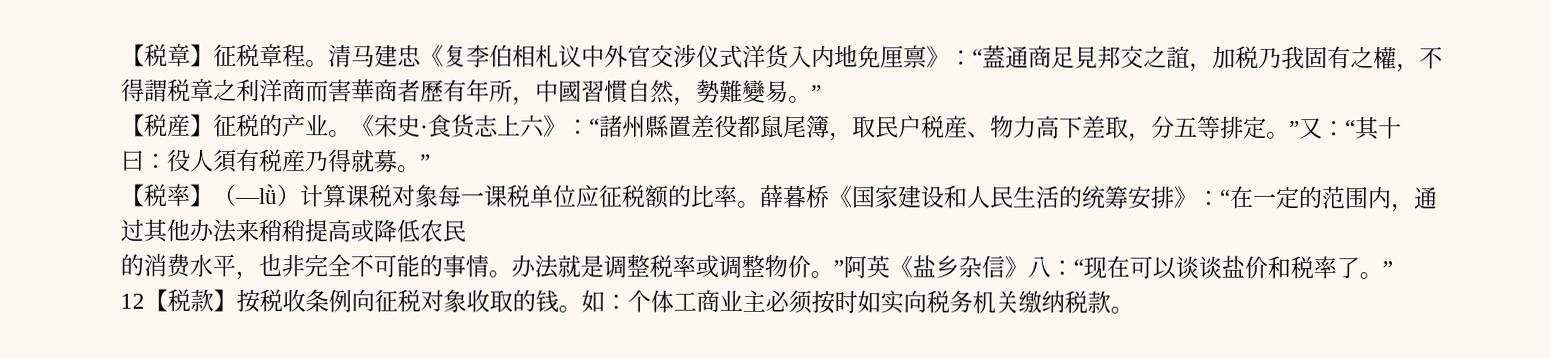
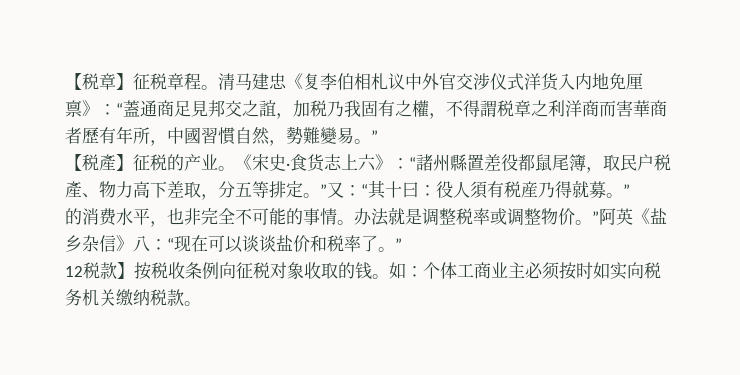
[167,113,191,137] 産 -> [99,154,116,171] 產
[944,115,968,139] 産 -> [65,181,82,198] 產
[120,183,1437,213] [120,218,466,243] // 【税率】（—lǜ）计算课税对象每一课税单位应征税额的比率。薛暮桥《国家建设和人民生活的统筹安排》：“在一定的范围内，通过其他办法来稍稍提高或降低农民 -> (630, 190) none
[144,288,168,312] 【 -> (83, 271) none

